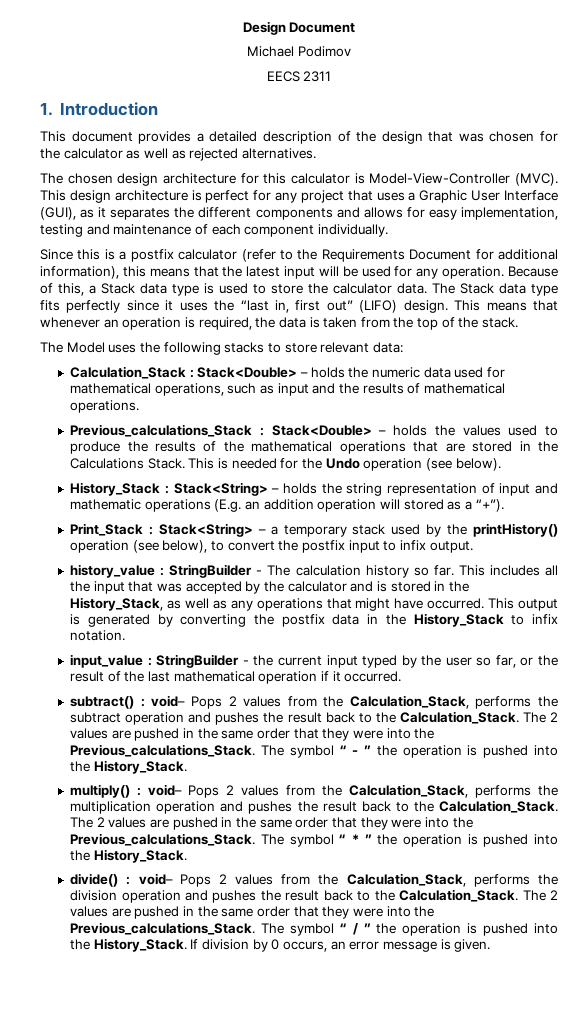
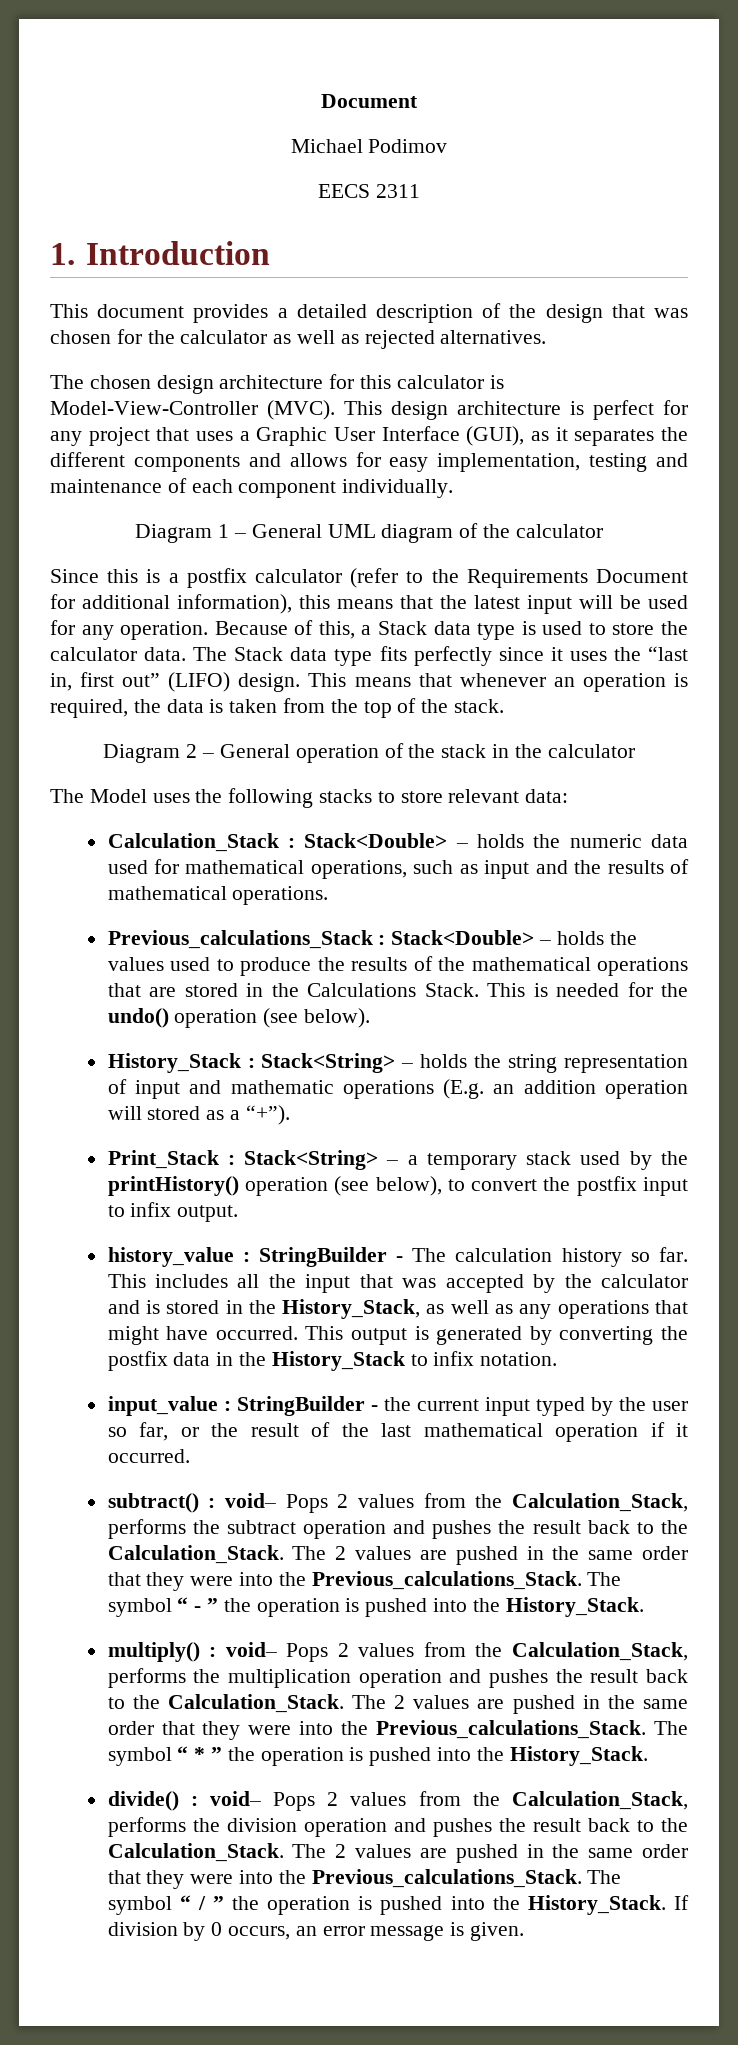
[242,21,286,35] Design -> (321, 101) none
(388, 230) none -> [135,523,603,543] // Diagram 1 – General UML diagram of the calculator
(519, 322) none -> [103,743,635,763] // Diagram 2 – General operation of the stack in the calculator
[325,458,360,469] Undo -> [107,1008,169,1028] undo()

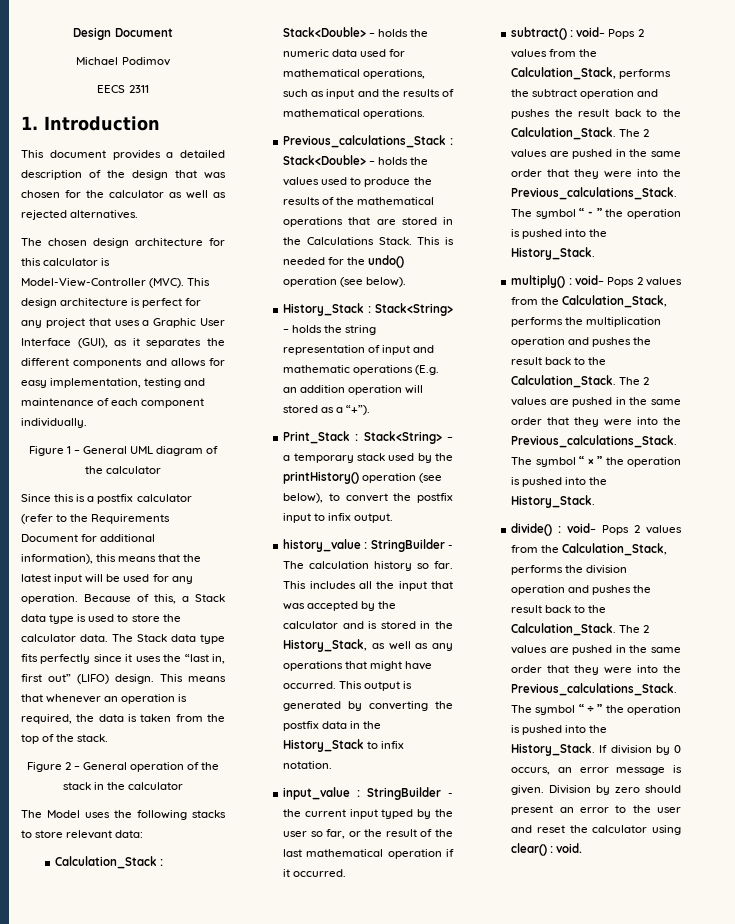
(321, 101) none -> [73,27,112,40] Design
[135,524,213,543] Diagram -> [28,446,64,456] Figure
[103,744,181,763] Diagram -> [26,762,62,772] Figure
[194,1747,206,1761] * -> [587,459,594,465] ×
[197,1896,206,1910] / -> [587,706,595,713] ÷
(525, 1931) none -> [549,785,681,795] [511,805,681,815] [511,825,681,835] [511,843,583,856] Division by zero should present an error to the user and reset the calculator using clear() : void.

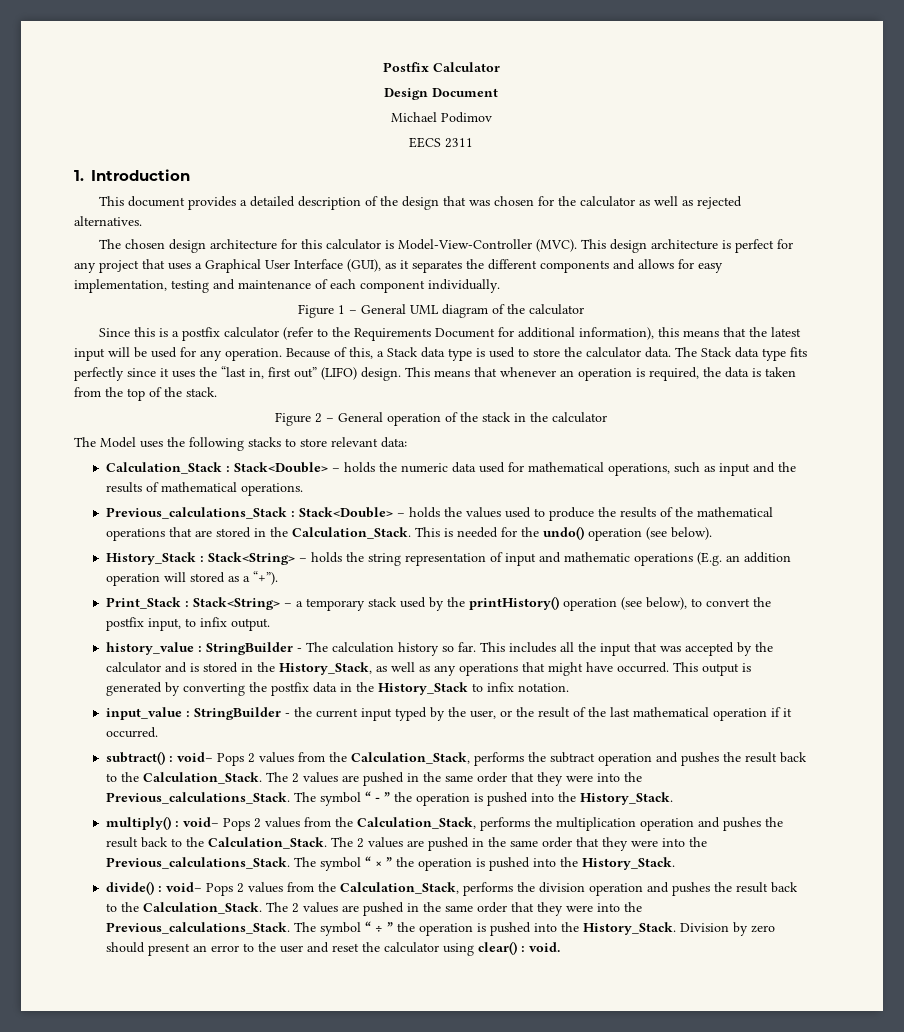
(73, 33) none -> [382,62,500,72] Postfix Calculator //
[153,318,197,328] Graphic -> [205,259,261,273] Graphical
[306,237,412,245] Calculations Stack. -> [291,527,411,539] Calculation_Stack.
[283,513,312,523] input -> [147,618,181,631] input,
[283,829,346,839] user so far, -> [469,710,496,719] user,
[599,745,681,755] [511,765,682,775] [511,785,545,795] If division by 0 occurs, an error message is given. -> (676, 928) none

